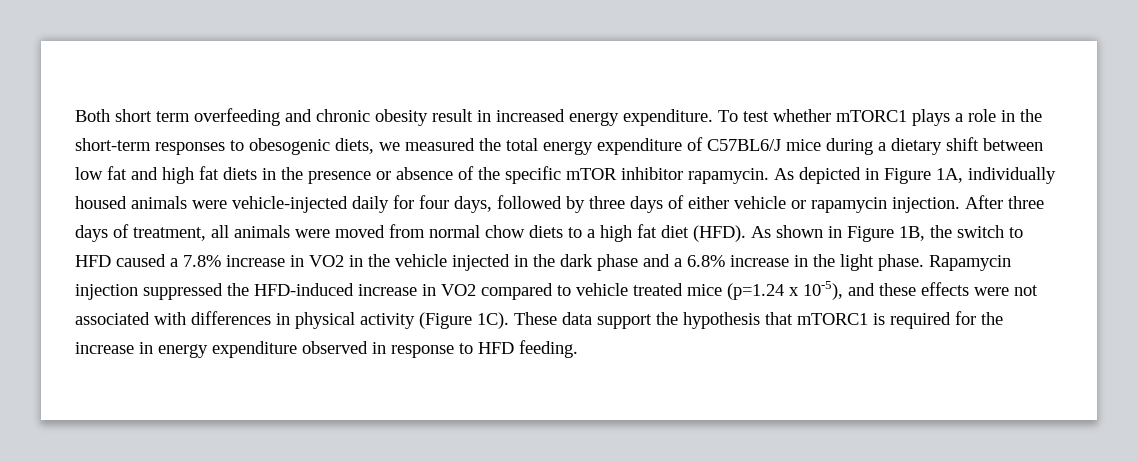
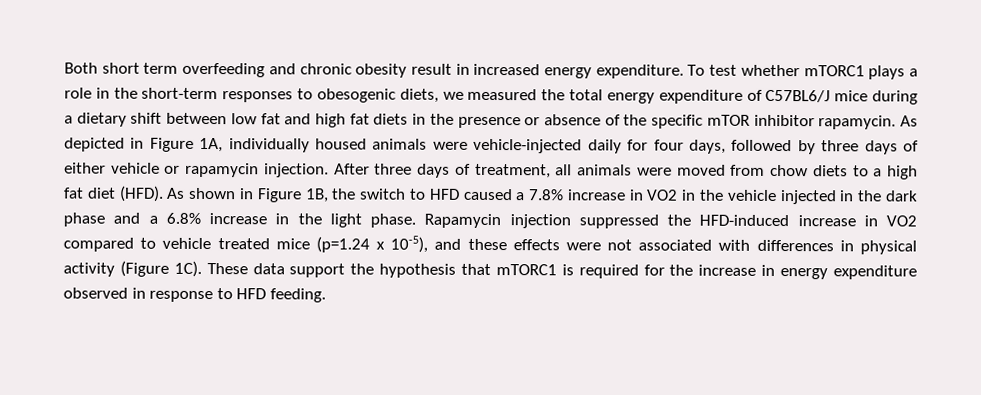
[429,225,480,238] normal -> (766, 170) none

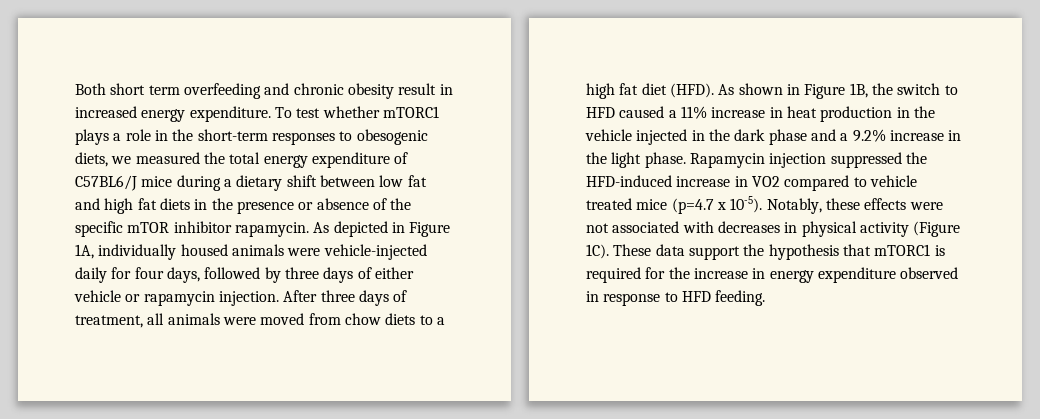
[528,189,679,201] 7.8% increase in VO2 -> [680,106,893,122] 11% increase in heat production
[165,212,201,224] 6.8% -> [852,129,886,142] 9.2%
[315,235,462,253] (p=1.24 x 10-5), and -> [671,196,822,214] (p=4.7 x 10-5). Notably,
[756,239,834,252] differences -> [717,221,780,233] decreases

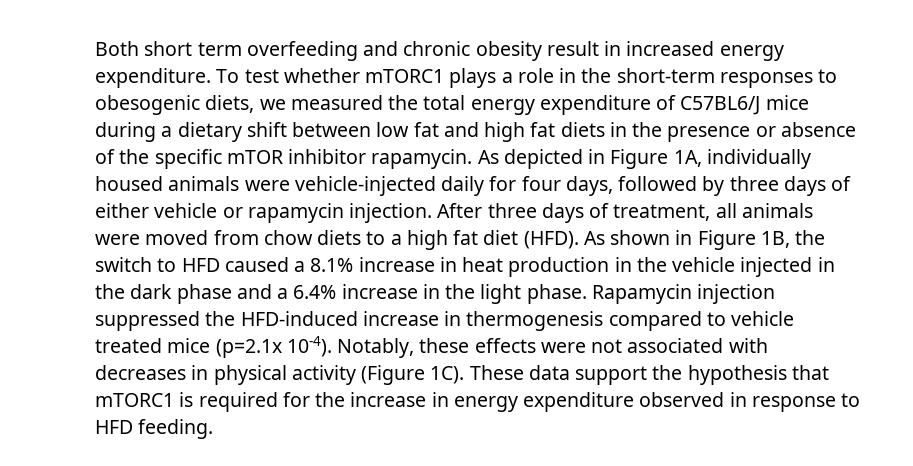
[680,106,707,119] 11% -> [310,258,354,272] 8.1%
[852,129,886,142] 9.2% -> [293,285,337,299] 6.4%
[751,176,780,187] VO2 -> [466,311,604,331] thermogenesis
[671,196,763,214] (p=4.7 x 10-5). -> [215,336,332,358] (p=2.1x 10-4).

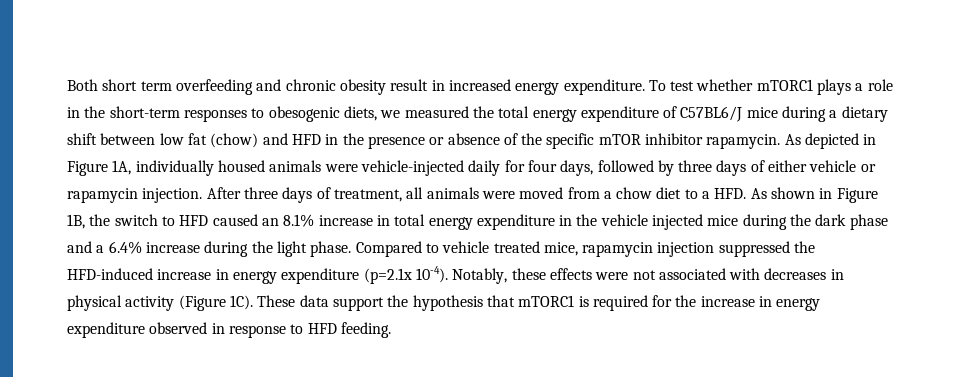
[443,122,605,142] and high fat diets -> [210,133,321,148] (chow) and HFD
[263,230,579,250] chow diets to a high fat diet (HFD). -> [603,187,747,199] a chow diet to a HFD.
[294,261,306,272] a -> [261,218,279,226] an
[462,257,610,277] heat production -> [394,214,555,230] total energy expenditure
[817,257,835,272] in -> [707,214,787,230] mice during
[422,284,440,299] in -> [204,241,249,257] during
[591,284,692,304] Rapamycin -> [355,241,654,257] Compared to vehicle treated mice, rapamycin
[466,311,795,331] [95,338,211,353] thermogenesis compared to vehicle treated mice -> [232,268,360,284] energy expenditure

